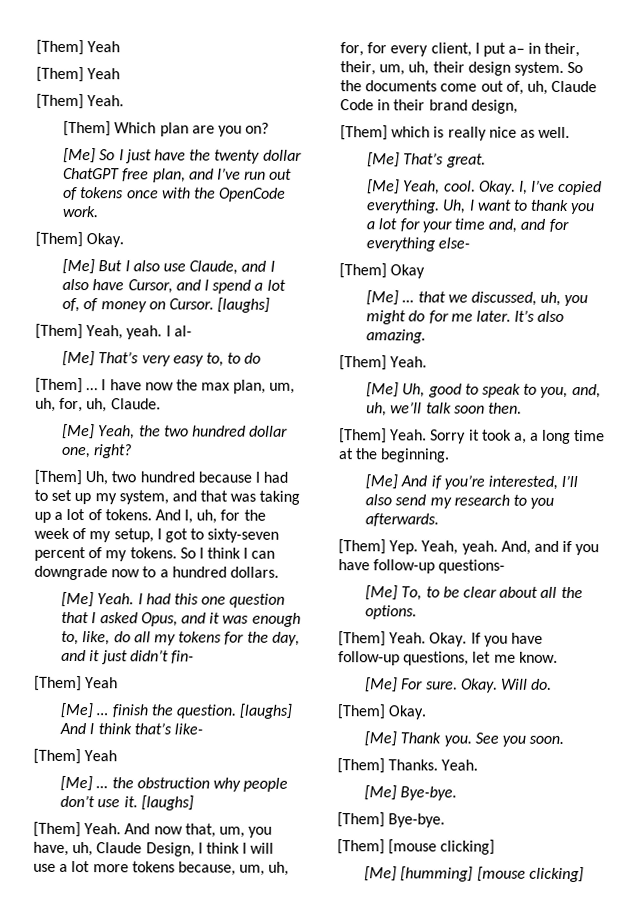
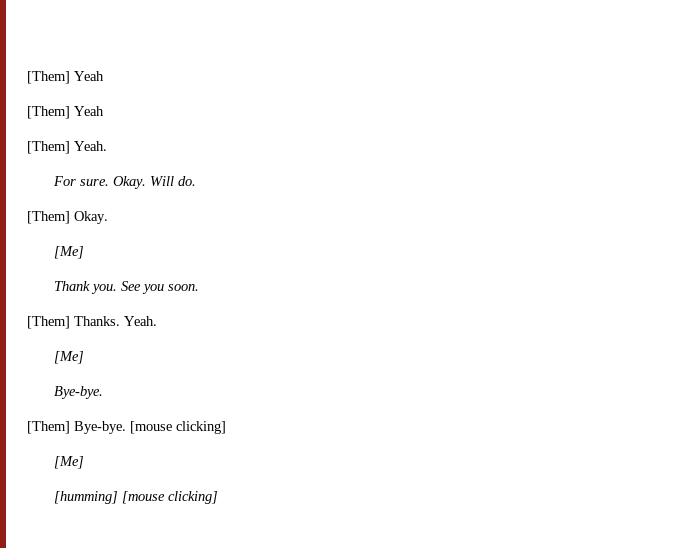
[63,120,270,137] [63,147,302,164] [63,167,293,183] [63,186,287,202] [62,205,99,218] [35,231,125,248] [62,258,275,275] [62,278,286,294] [62,297,271,313] [35,323,192,340] [62,350,262,367] [35,377,296,394] [35,397,161,413] [62,423,289,440] [61,444,133,459] [34,469,289,486] [34,489,301,505] [34,508,266,524] [34,527,280,543] [34,546,276,562] [34,565,279,581] [61,591,286,608] [61,611,301,627] [61,630,300,646] [61,649,194,665] [34,675,119,692] [60,702,294,719] [59,722,203,735] [33,748,118,765] [60,775,289,792] [60,794,194,811] [33,821,273,838] [33,841,275,857] [33,861,290,876] [340,42,581,58] [340,61,584,76] [340,80,598,95] [340,99,518,114] [340,125,571,141] [367,152,486,168] [367,179,603,196] [366,199,596,215] [366,218,569,233] [366,237,471,252] [339,263,426,279] [366,290,589,307] [366,309,565,325] [366,329,427,344] [339,355,428,371] [366,382,601,399] [366,401,522,417] [339,428,606,445] [338,448,451,463] [365,474,579,490] [365,494,555,509] [365,513,440,527] [338,539,600,556] [338,559,506,574] [365,585,583,601] [365,605,418,620] [338,631,543,647] [338,651,558,666] [365,677,399,693] [Them] Which plan are you on? // [Me] So I just have the twenty dollar ChatGPT free plan, and I’ve run out of tokens once with the OpenCode work. // [Them] Okay. // [Me] But I also use Claude, and I also have Cursor, and I spend a lot of, of money on Cursor. [laughs] // [Them] Yeah, yeah. I al- // [Me] That’s very easy to, to do // [Them] … I have now the max plan, um, uh, for, uh, Claude. // [Me] Yeah, the two hundred dollar one, right? // [Them] Uh, two hundred because I had to set up my system, and that was taking up a lot of tokens. And I, uh, for the week of my setup, I got to sixty-seven percent of my tokens. So I think I can downgrade now to a hundred dollars. // [Me] Yeah. I had this one question that I asked Opus, and it was enough to, like, do all my tokens for the day, and it just didn’t fin- // [Them] Yeah // [Me] … finish the question. [laughs] And I think that’s like- // [Them] Yeah // [Me] … the obstruction why people don’t use it. [laughs] // [Them] Yeah. And now that, um, you have, uh, Claude Design, I think I will use a lot more tokens because, um, uh, for, for every client, I put a– in their, their, um, uh, their design system. So the documents come out of, uh, Claude Code in their brand design, // [Them] which is really nice as well. // [Me] That’s great. // [Me] Yeah, cool. Okay. I, I’ve copied everything. Uh, I want to thank you a lot for your time and, and for everything else- // [Them] Okay // [Me] … that we discussed, uh, you might do for me later. It’s also amazing. // [Them] Yeah. // [Me] Uh, good to speak to you, and, uh, we’ll talk soon then. // [Them] Yeah. Sorry it took a, a long time at the beginning. // [Me] And if you’re interested, I’ll also send my research to you afterwards. // [Them] Yep. Yeah, yeah. And, and if you have follow-up questions- // [Me] To, to be clear about all the options. // [Them] Yeah. Okay. If you have follow-up questions, let me know. // [Me] -> (107, 146) none
(398, 739) none -> (85, 252) //
(398, 793) none -> (85, 357) //
[337,839,385,855] // [Them] -> (126, 427) none
(398, 874) none -> (85, 462) //

